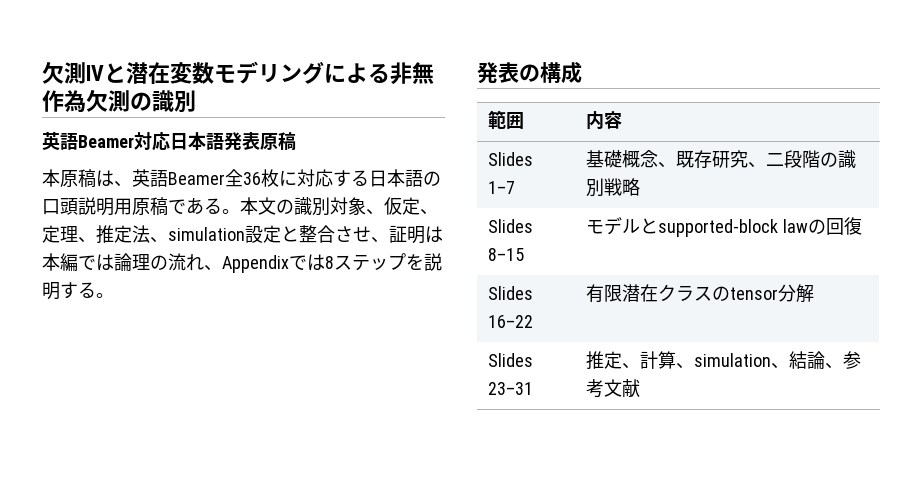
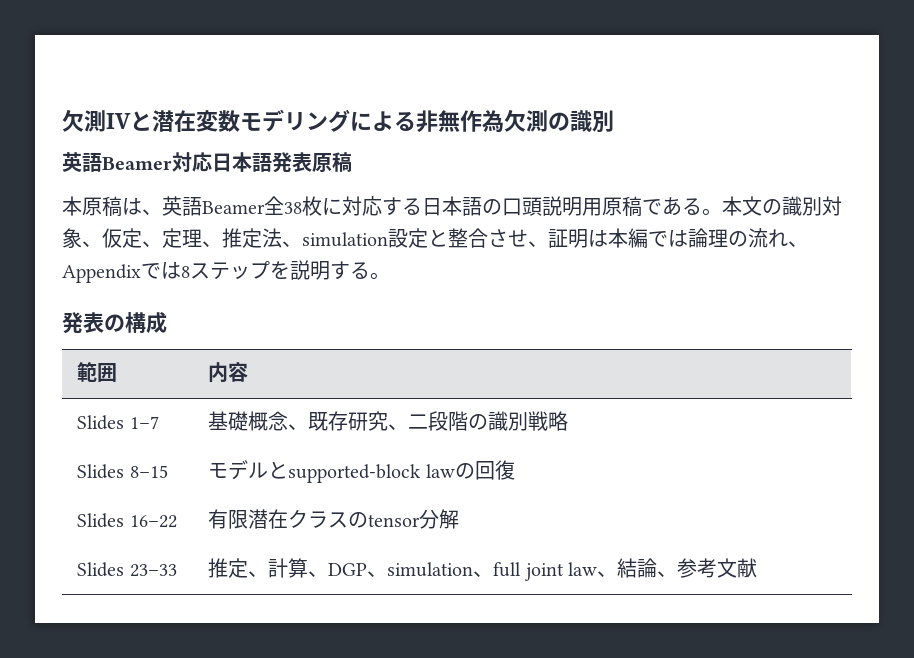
[243,172,261,185] 36 -> [284,202,302,214] 38
[488,382,534,395] 23–31 -> [129,564,177,577] 23–33
[694,353,772,367] simulation -> [328,562,598,581] DGP、simulation、full joint law

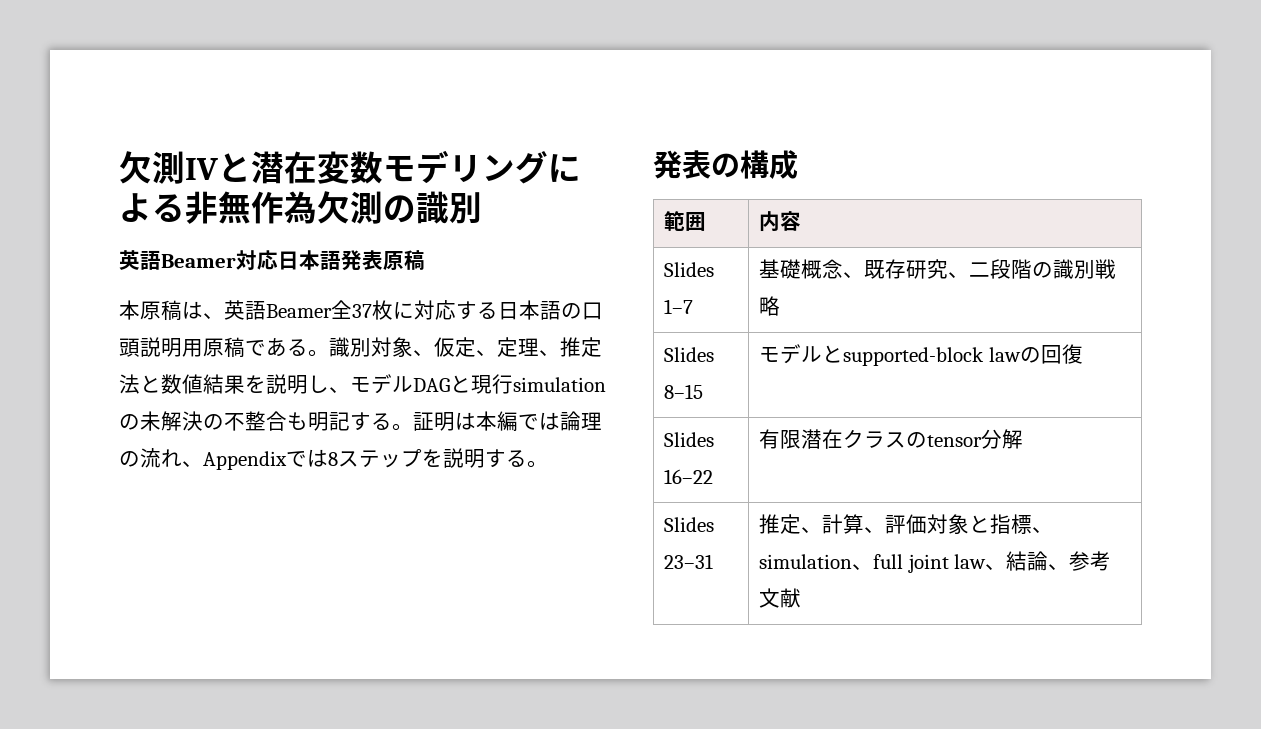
[284,202,302,214] 38 -> [352,304,372,318] 37
[722,196,782,216] 本文の -> (329, 353) none
[282,228,548,248] 、simulation設定と整合させ、 -> [140,374,606,394] [119,411,413,431] と数値結果を説明し、モデルDAGと現行simulationの未解決の不整合も明記する。
[129,564,177,577] 23–33 -> [664,554,714,569] 23–31
[328,563,368,576] DGP -> [885,514,1033,534] 評価対象と指標

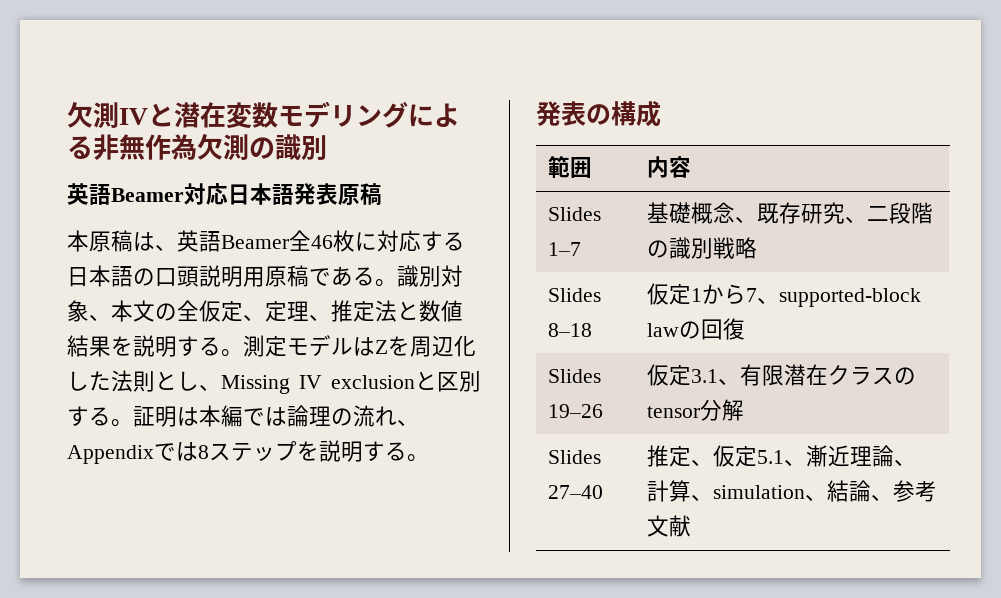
[352,304,372,318] 37 -> [311,235,333,249] 46
(434, 353) none -> [111,300,199,322] 本文の全
[308,374,606,394] [119,411,350,431] し、モデルDAGと現行simulationの未解決の不整合も明記 -> [177,335,476,357] [67,370,481,394] する。測定モデルはZを周辺化した法則とし、Missing IV exclusionと区別
[664,384,704,399] [759,344,844,364] 8–15 | モデルと -> [548,323,593,337] [647,283,780,305] 8–18 | 仮定1から7、
[664,469,714,484] 16–22 | -> [548,404,604,418] [647,364,741,386] 19–26 | 仮定3.1、
[664,554,714,569] 23–31 -> [548,485,604,499] 27–40
[822,514,1054,534] [759,554,987,573] 計算、評価対象と指標、simulation、full joint law -> [713,445,917,467] [647,480,806,502] 仮定5.1、漸近理論、計算、simulation

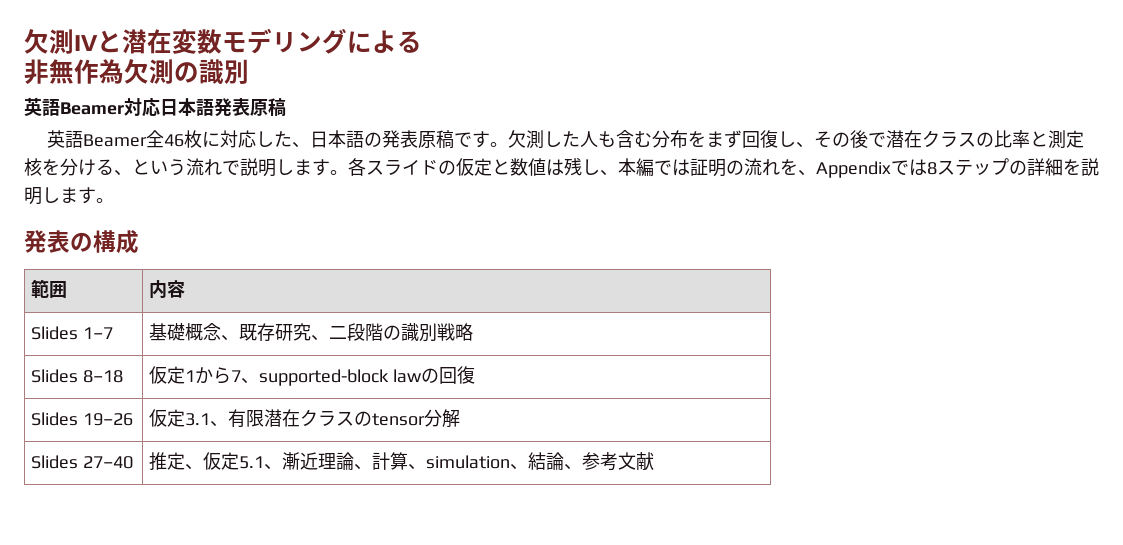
(93, 147) none -> (422, 42) //
[67,230,177,252] 本原稿は、 -> (286, 107) none
[421,231,465,251] する -> [256,131,311,148] した、
[155,265,463,287] [67,300,463,322] [67,335,476,357] [67,370,481,394] [67,405,397,427] 口頭説明用原稿である。識別対象、本文の全仮定、定理、推定法と数値結果を説明する。測定モデルはZを周辺化した法則とし、Missing IV exclusionと区別する。証明は本編では論理の流れ -> [382,130,1085,149] [24,158,798,177] 発表原稿です。欠測した人も含む分布をまず回復し、その後で潜在クラスの比率と測定核を分ける、という流れで説明します。各スライドの仮定と数値は残し、本編では証明の流れを
[297,440,407,462] を説明する -> [1009,158,1099,176] [24,187,96,205] の詳細を説明します

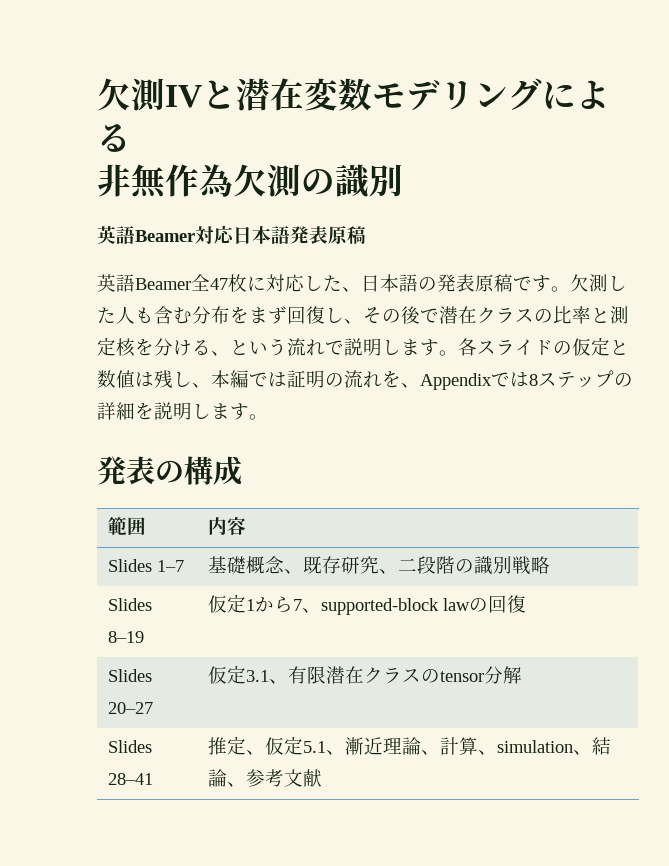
[164,134,185,147] 46 -> [210,278,228,290] 47
[83,370,124,383] 8–18 -> [108,631,145,643] 8–19
[83,413,134,426] 19–26 -> [108,702,154,714] 20–27
[83,456,134,469] 27–40 -> [108,773,154,785] 28–41

